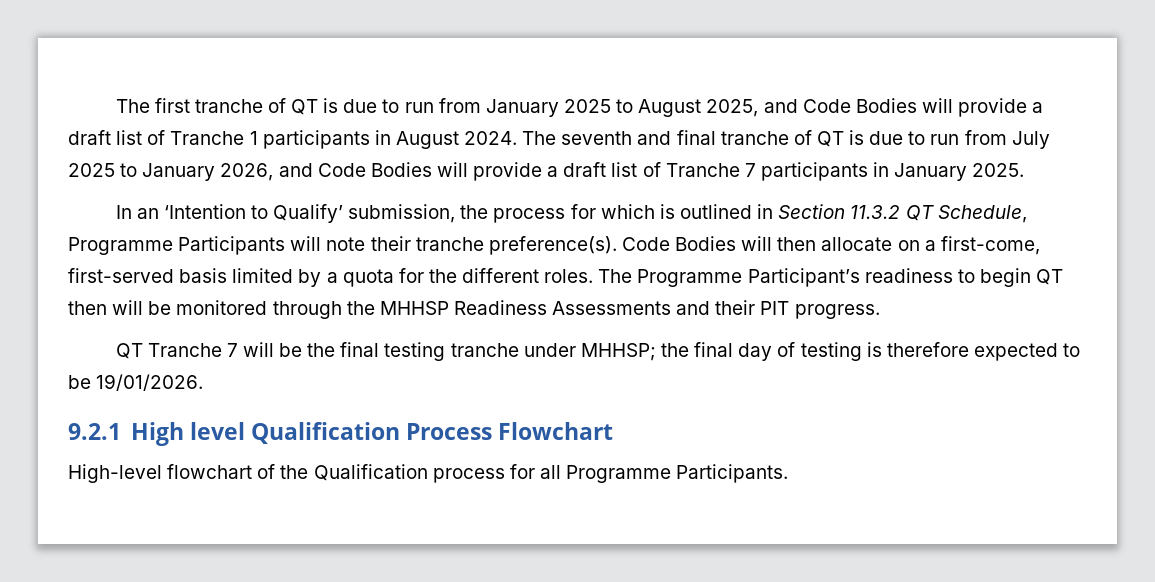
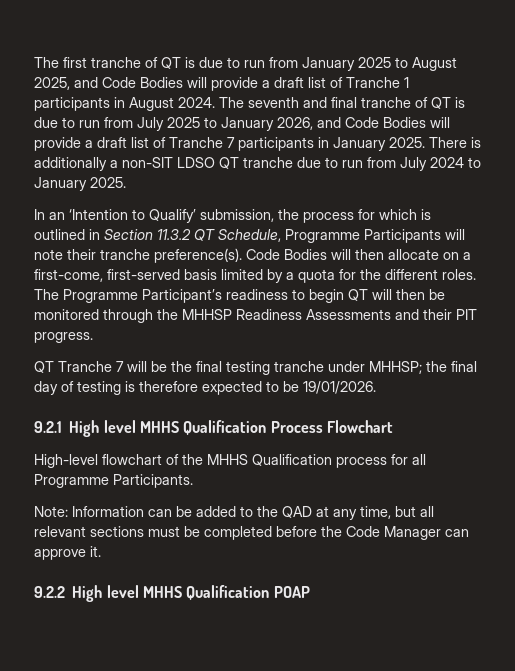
(1025, 170) none -> [429,137,481,148] [34,157,481,171] [34,177,126,191] There is additionally a non-SIT LDSO QT tranche due to run from July 2024 to January 2025.
[68,300,144,315] then will -> [372,289,425,300] will then
(245, 431) none -> [139,421,179,433] MHHS
(309, 472) none -> [207,454,248,465] MHHS
(789, 473) none -> [34,506,434,520] [34,526,469,540] [34,546,101,560] [34,585,310,602] // Note: Information can be added to the QAD at any time, but all relevant sections must be completed before the Code Manager can approve it. // 9.2.2 High level MHHS Qualification POAP

